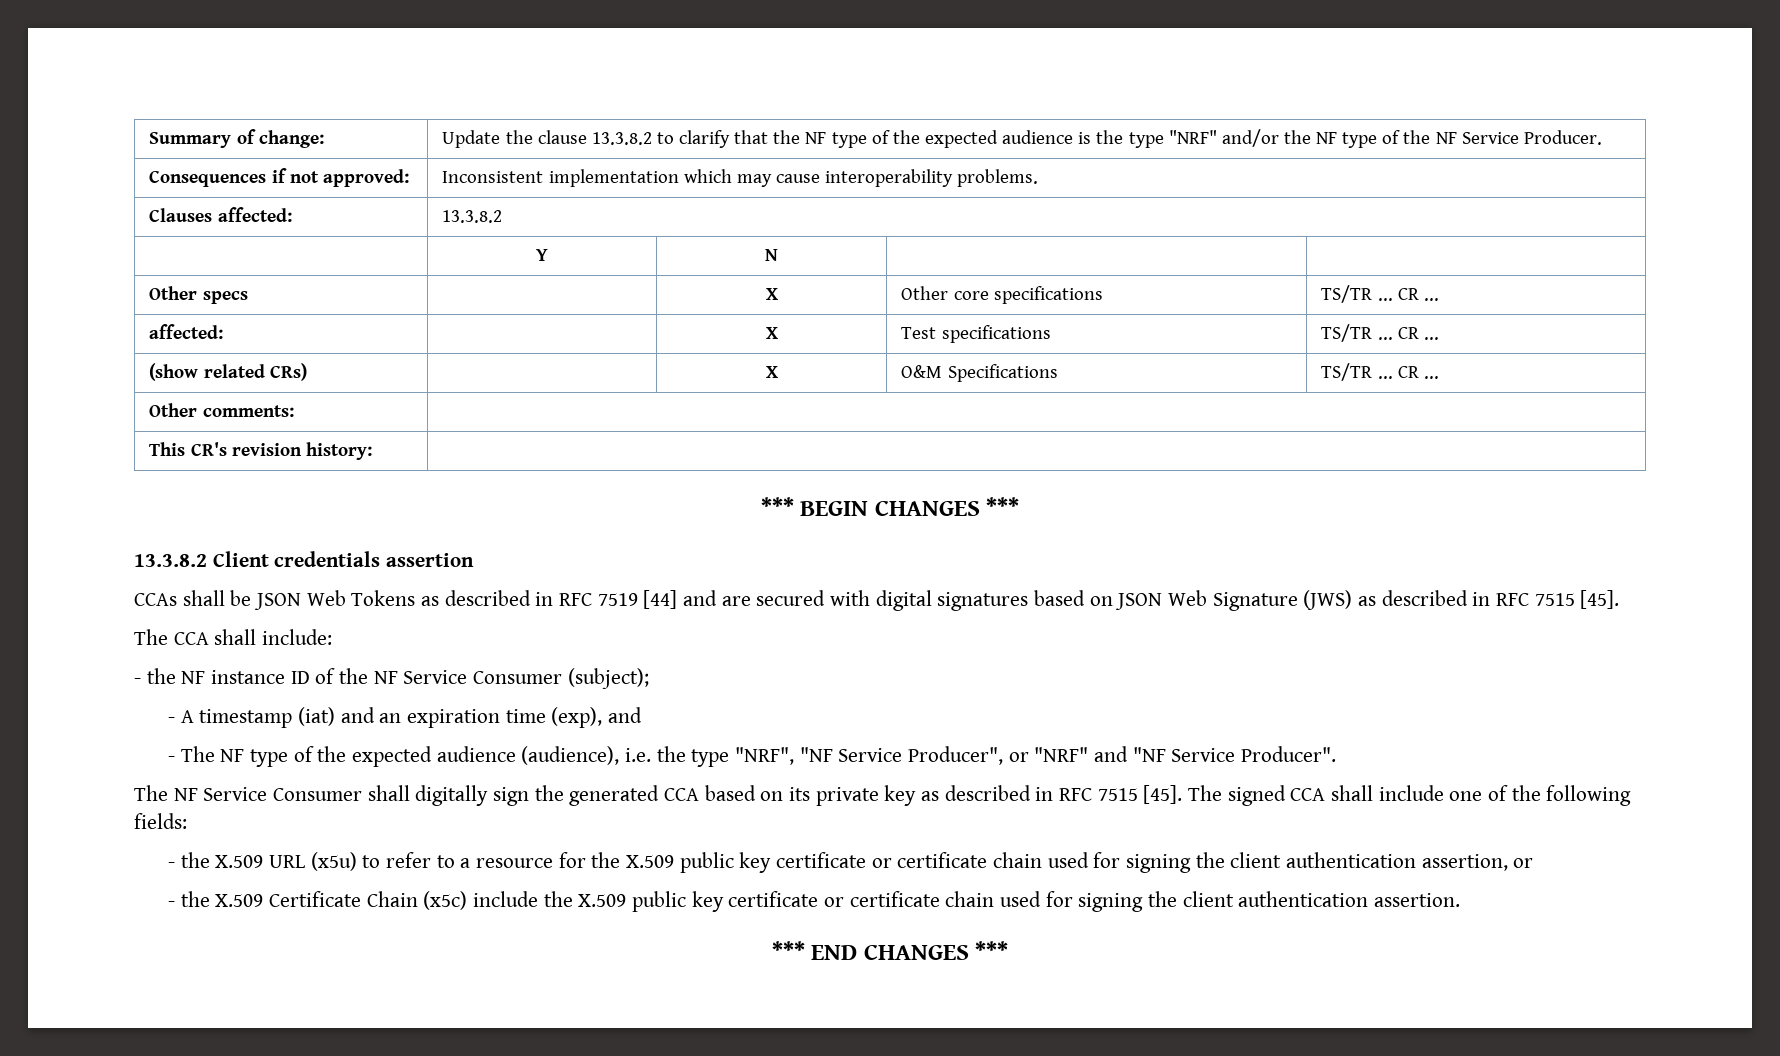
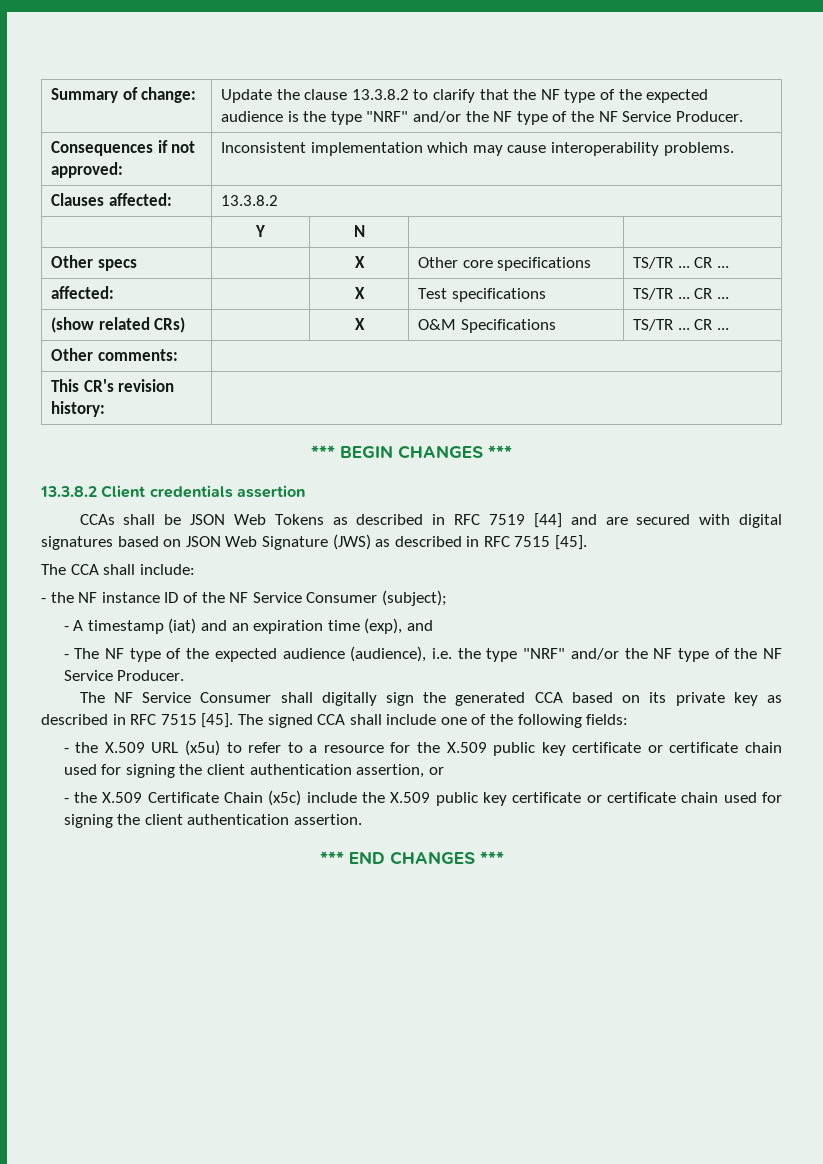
[734,746,1337,765] "NRF", "NF Service Producer", or "NRF" and "NF Service Producer". -> [523,648,783,662] [63,670,185,681] "NRF" and/or the NF type of the NF Service Producer.

